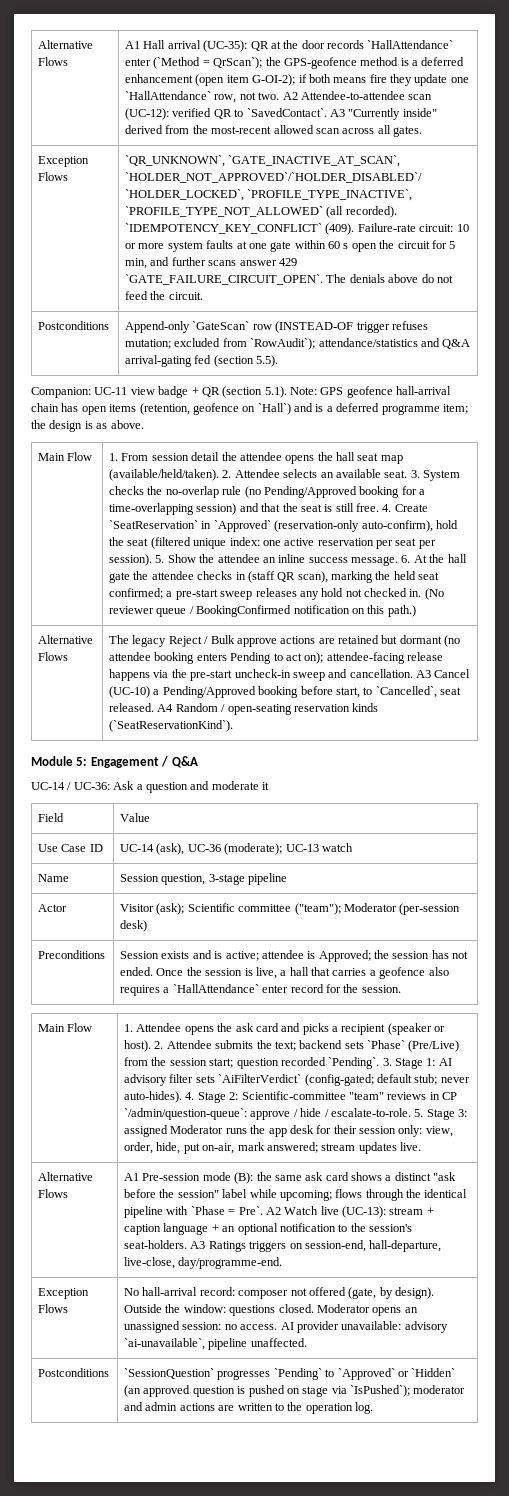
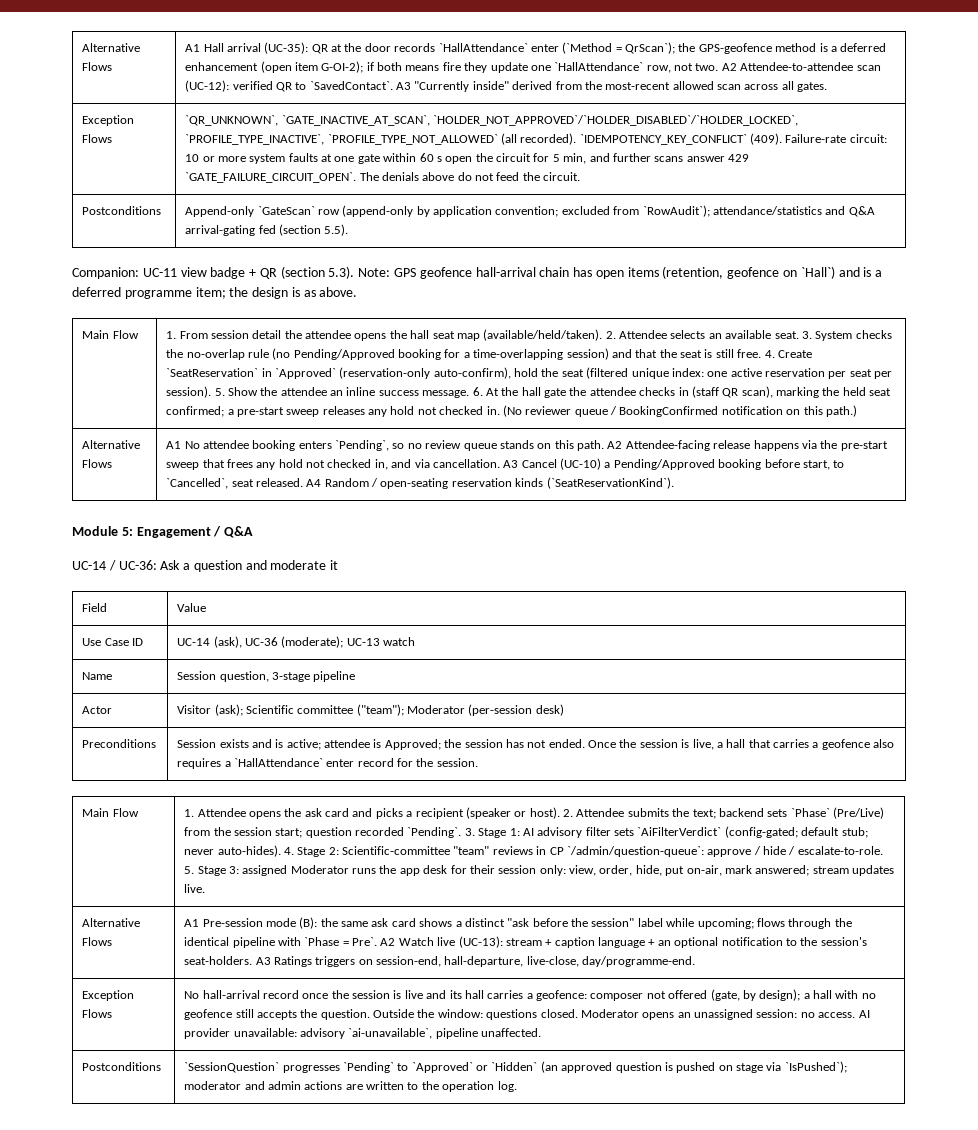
[275,321,428,333] [125,339,172,349] (INSTEAD-OF trigger refuses mutation; -> [342,205,559,217] (append-only by application convention;
[264,386,287,398] 5.1). -> [328,266,355,279] 5.3).
[109,635,461,647] [109,652,405,664] The legacy Reject / Bulk approve actions are retained but dormant (no attendee booking enters Pending to act on); attendee-facing -> [166,440,710,451] A1 No attendee booking enters `Pending`, so no review queue stands on this path. A2 Attendee-facing
[234,669,348,681] uncheck-in sweep and -> [166,459,430,470] sweep that frees any hold not checked in, and via
[199,1287,235,1296] record: -> [262,990,588,1001] record once the session is live and its hall carries a geofence:
[395,1287,435,1299] design). -> [759,989,876,1001] [184,1009,370,1020] design); a hall with no geofence still accepts the question.

